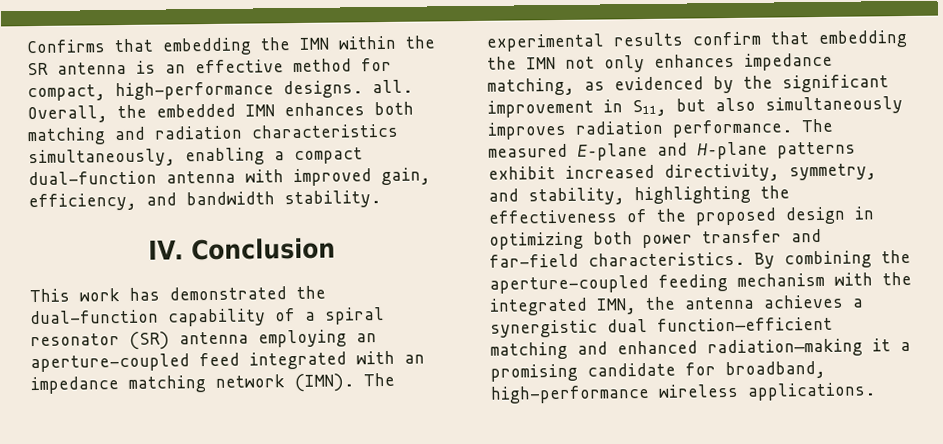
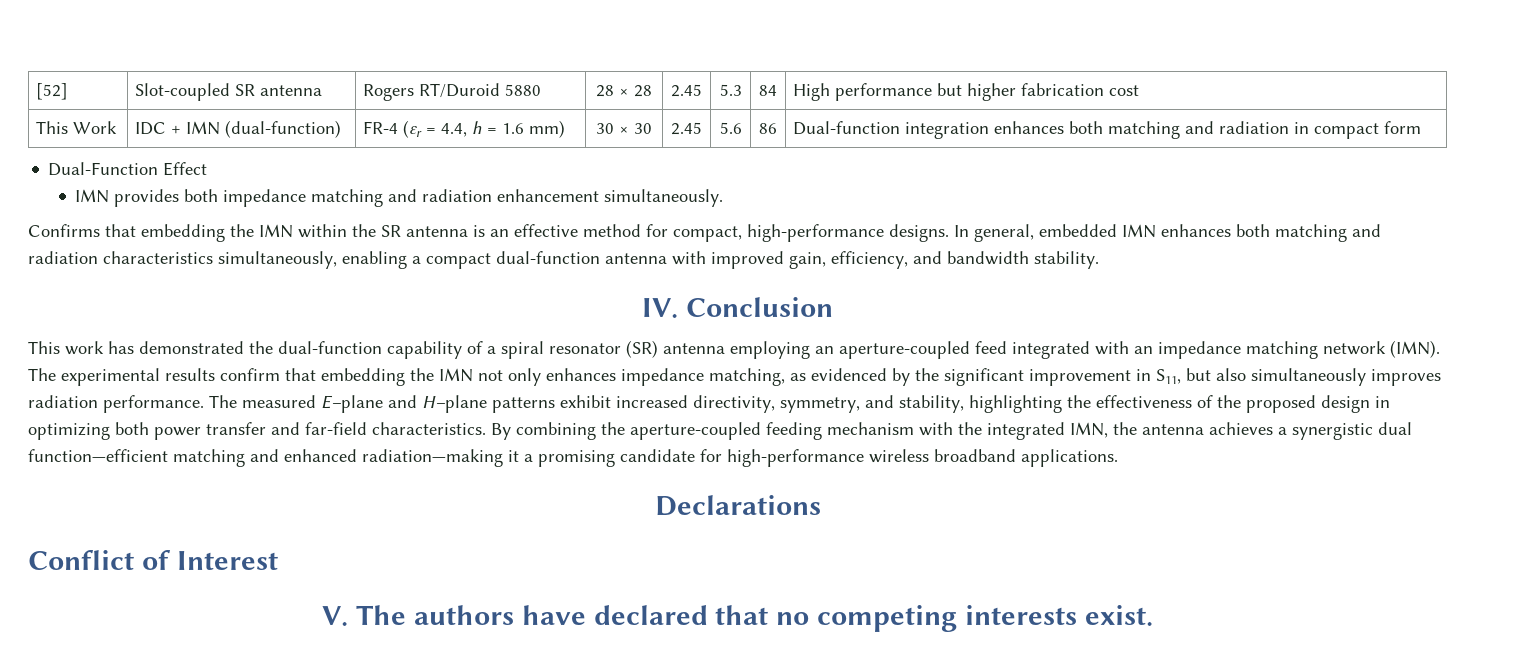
(26, 46) none -> [36,83,69,100] [135,83,323,101] [363,83,542,101] [596,85,652,97] [671,84,702,97] [719,84,742,96] [759,85,777,96] [793,83,1140,101] [36,121,118,134] [135,120,342,138] [363,120,566,138] [596,123,652,134] [671,122,702,135] [719,122,742,134] [759,123,777,134] [793,121,1422,139] [48,162,208,176] [75,189,724,207] [52] | Slot-coupled SR antenna | Rogers RT/Duroid 5880 | 28 × 28 | 2.45 | 5.3 | 84 | High performance but higher fabrication cost // This Work | IDC + IMN (dual-function) | FR-4 (εr = 4.4, h = 1.6 mm) | 30 × 30 | 2.45 | 5.6 | 86 | Dual-function integration enhances both matching and radiation in compact form // Dual-Function Effect // IMN provides both impedance matching and radiation enhancement simultaneously. //
[372,79,413,94] [27,104,147,124] all. Overall, the -> [954,224,1034,242] In general,
[725,360,826,380] broadband, -> (722, 455) none
(739, 390) none -> [934,449,1016,462] broadband
(876, 391) none -> [654,495,821,516] [28,550,278,570] [322,605,1153,632] // Declarations // Conflict of Interest // V. The authors have declared that no competing interests exist.

